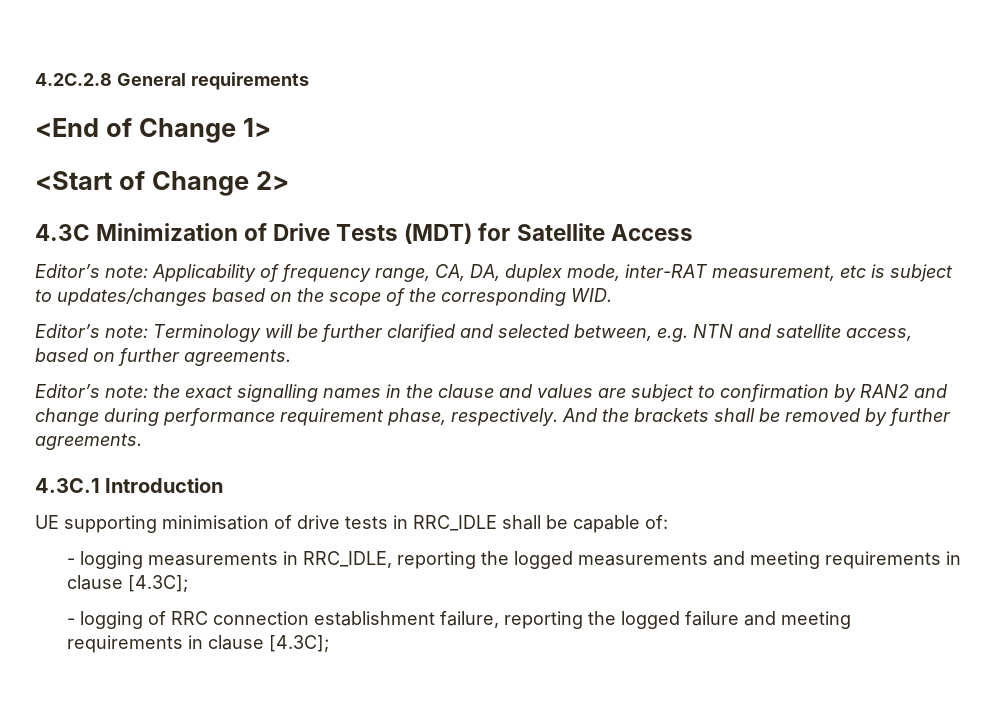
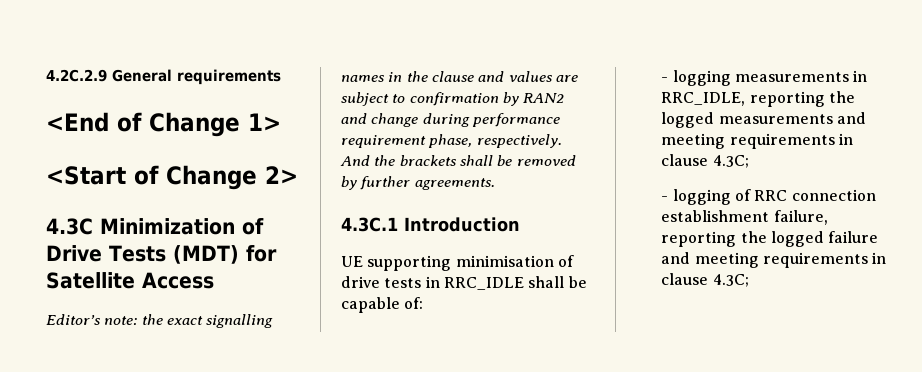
[35,73,112,86] 4.2C.2.8 -> [46,69,107,82] 4.2C.2.9
[35,264,953,282] [35,288,612,306] [35,324,912,342] [35,348,291,366] // Editor’s note: Applicability of frequency range, CA, DA, duplex mode, inter-RAT measurement, etc is subject to updates/changes based on the scope of the corresponding WID. // Editor’s note: Terminology will be further clarified and selected between, e.g. NTN and satellite access, based on further agreements. -> (214, 280) none
[127,575,188,592] [4.3C]; -> [712,155,749,168] 4.3C;
[268,635,329,652] [4.3C]; -> [712,274,749,287] 4.3C;

